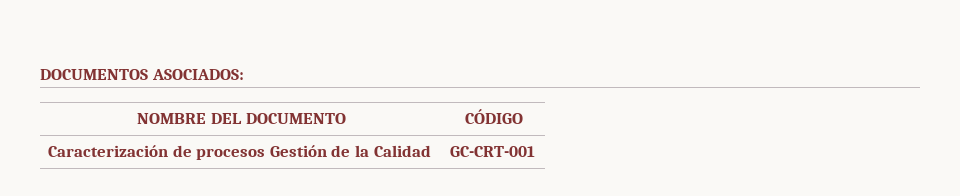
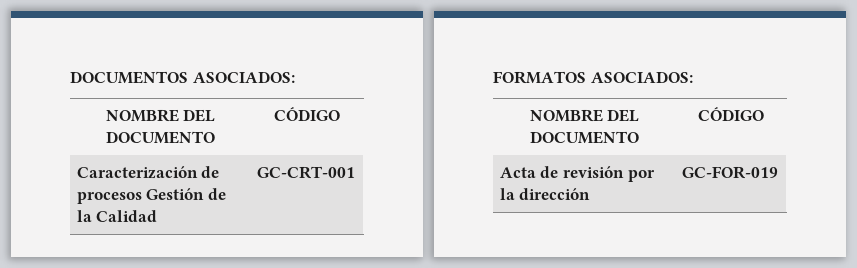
(536, 151) none -> [493,71,693,84] [529,109,640,122] [530,131,639,144] [698,107,764,121] [499,166,655,182] [499,188,591,200] [681,166,778,179] // FORMATOS ASOCIADOS: // NOMBRE DEL DOCUMENTO | CÓDIGO // Acta de revisión por la dirección | GC-FOR-019

